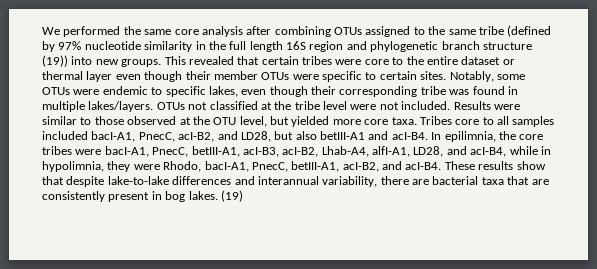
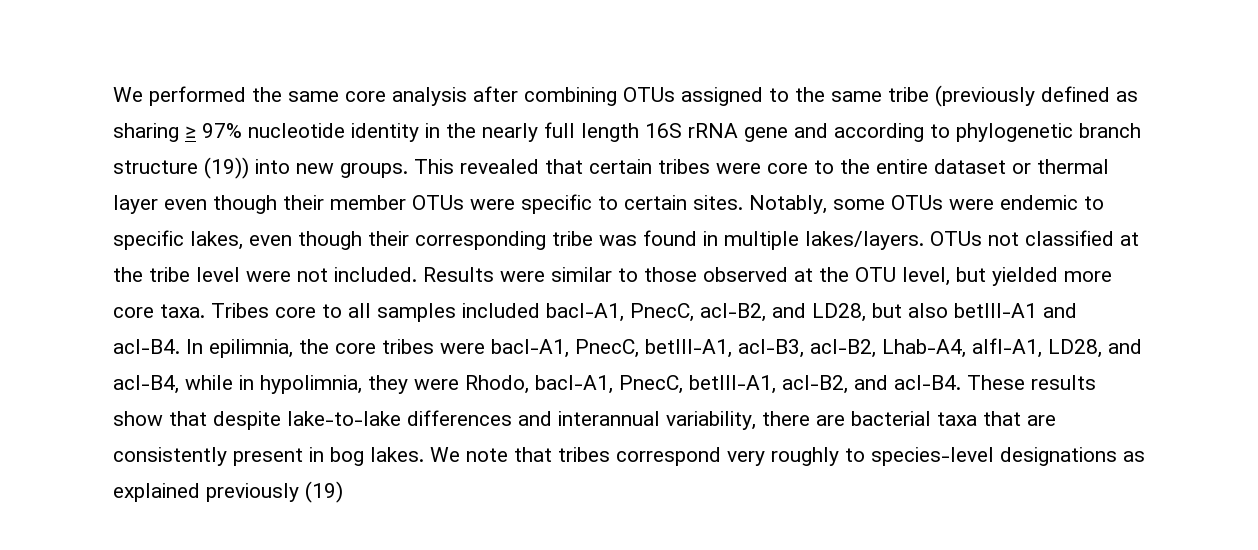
[507,25,552,37] [42,41,55,52] (defined by -> [935,85,1138,107] [113,123,196,142] (previously defined as sharing ≥
[144,41,193,52] similarity -> [351,123,419,142] identity
(226, 45) none -> [482,123,538,142] nearly
[309,41,367,52] region and -> [688,123,950,142] rRNA gene and according to
(218, 195) none -> [430,447,1145,466] [113,483,299,502] We note that tribes correspond very roughly to species-level designations as explained previously

